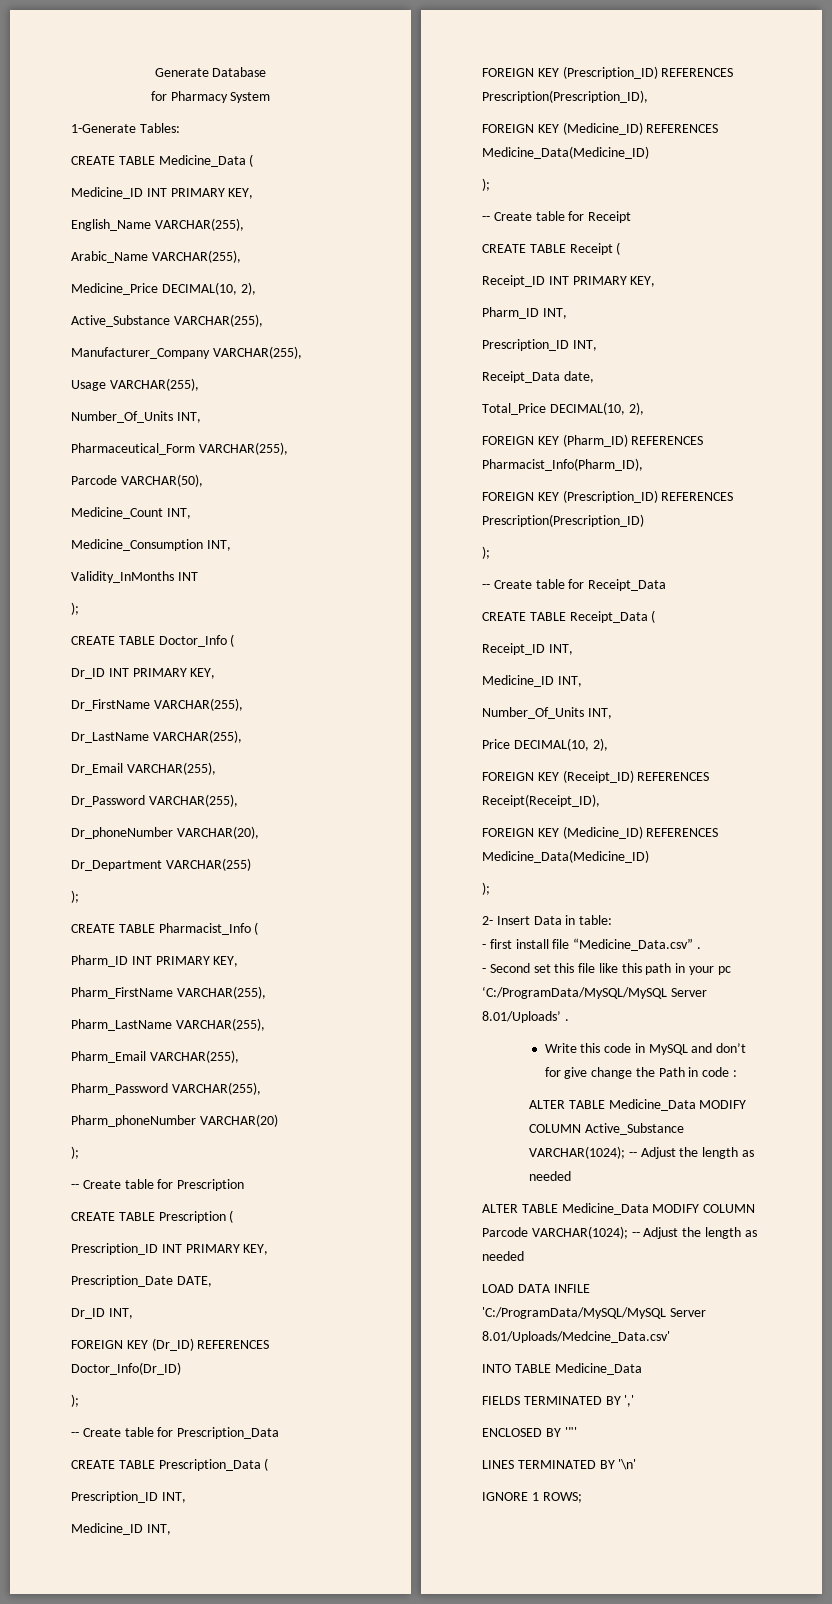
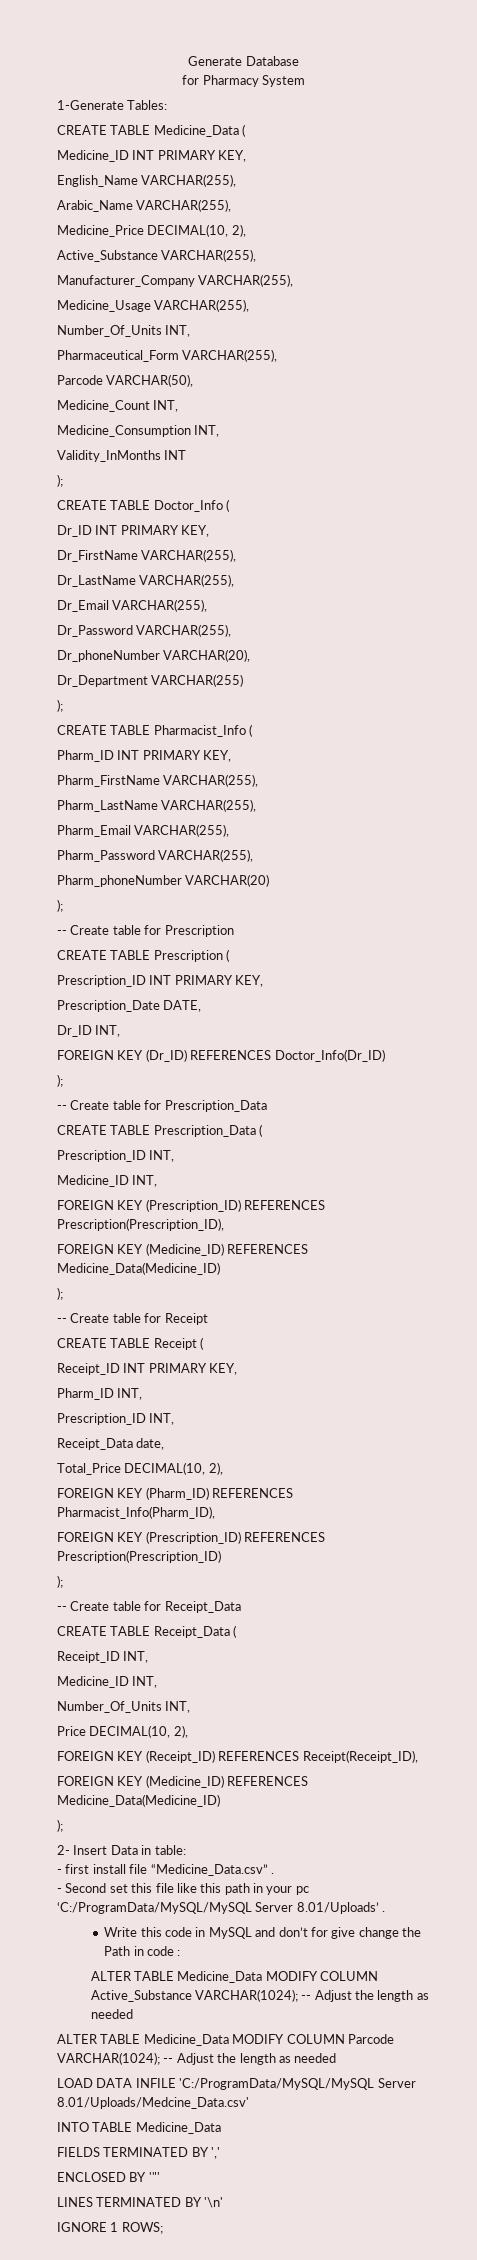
[71,380,106,391] Usage -> [57,300,151,312] Medicine_Usage

